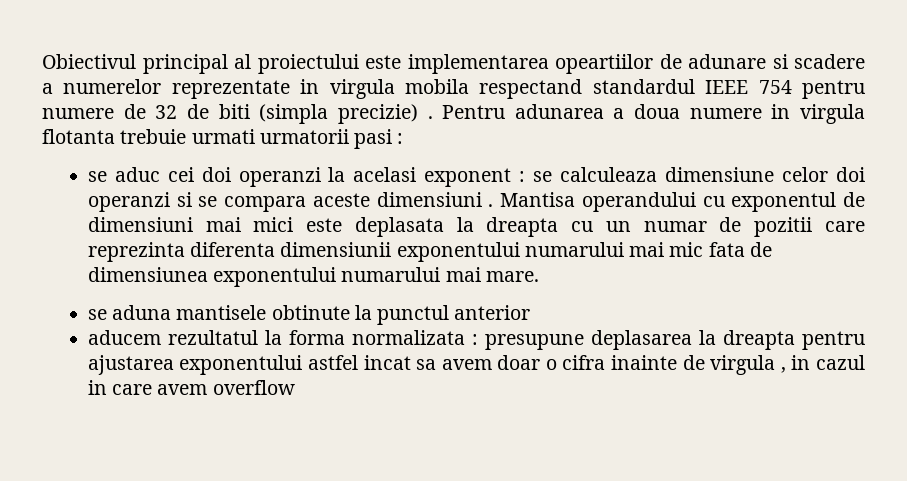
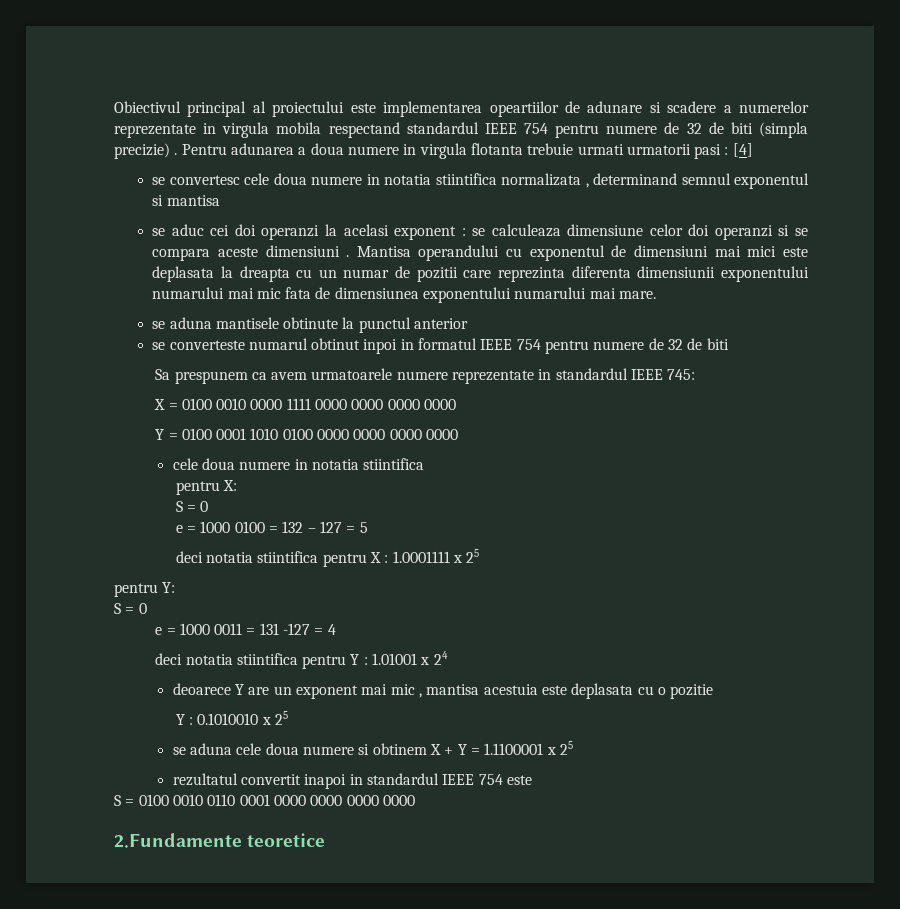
(404, 138) none -> [732,143,753,157] [152,173,810,189] [152,195,220,206] [4] // se convertesc cele doua numere in notatia stiintifica normalizata , determinand semnul exponentul si mantisa
[87,330,865,350] [87,355,865,375] [87,380,295,395] aducem rezultatul la forma normalizata : presupune deplasarea la dreapta pentru ajustarea exponentului astfel incat sa avem doar o cifra inainte de virgula , in cazul in care avem overflow -> [152,338,729,354] [155,368,696,384] [154,398,457,410] [155,428,459,440] [172,458,425,470] [175,480,238,495] [175,501,209,512] [175,521,368,533] [175,549,480,567] [114,582,176,597] [114,603,147,614] [155,623,336,635] [155,651,448,669] [172,683,714,699] [175,711,289,725] [172,741,573,755] [172,773,533,789] [114,794,415,806] [114,833,326,848] se converteste numarul obtinut inpoi in formatul IEEE 754 pentru numere de 32 de biti // Sa prespunem ca avem urmatoarele numere reprezentate in standardul IEEE 745: // X = 0100 0010 0000 1111 0000 0000 0000 0000 // Y = 0100 0001 1010 0100 0000 0000 0000 0000 // cele doua numere in notatia stiintifica // pentru X: // S = 0 // e = 1000 0100 = 132 – 127 = 5 // deci notatia stiintifica pentru X : 1.0001111 x 25 // pentru Y: // S = 0 // e = 1000 0011 = 131 -127 = 4 // deci notatia stiintifica pentru Y : 1.01001 x 24 // deoarece Y are un exponent mai mic , mantisa acestuia este deplasata cu o pozitie // Y : 0.1010010 x 25 // se aduna cele doua numere si obtinem X + Y = 1.1100001 x 25 // rezultatul convertit inapoi in standardul IEEE 754 este // S = 0100 0010 0110 0001 0000 0000 0000 0000 // 2.Fundamente teoretice

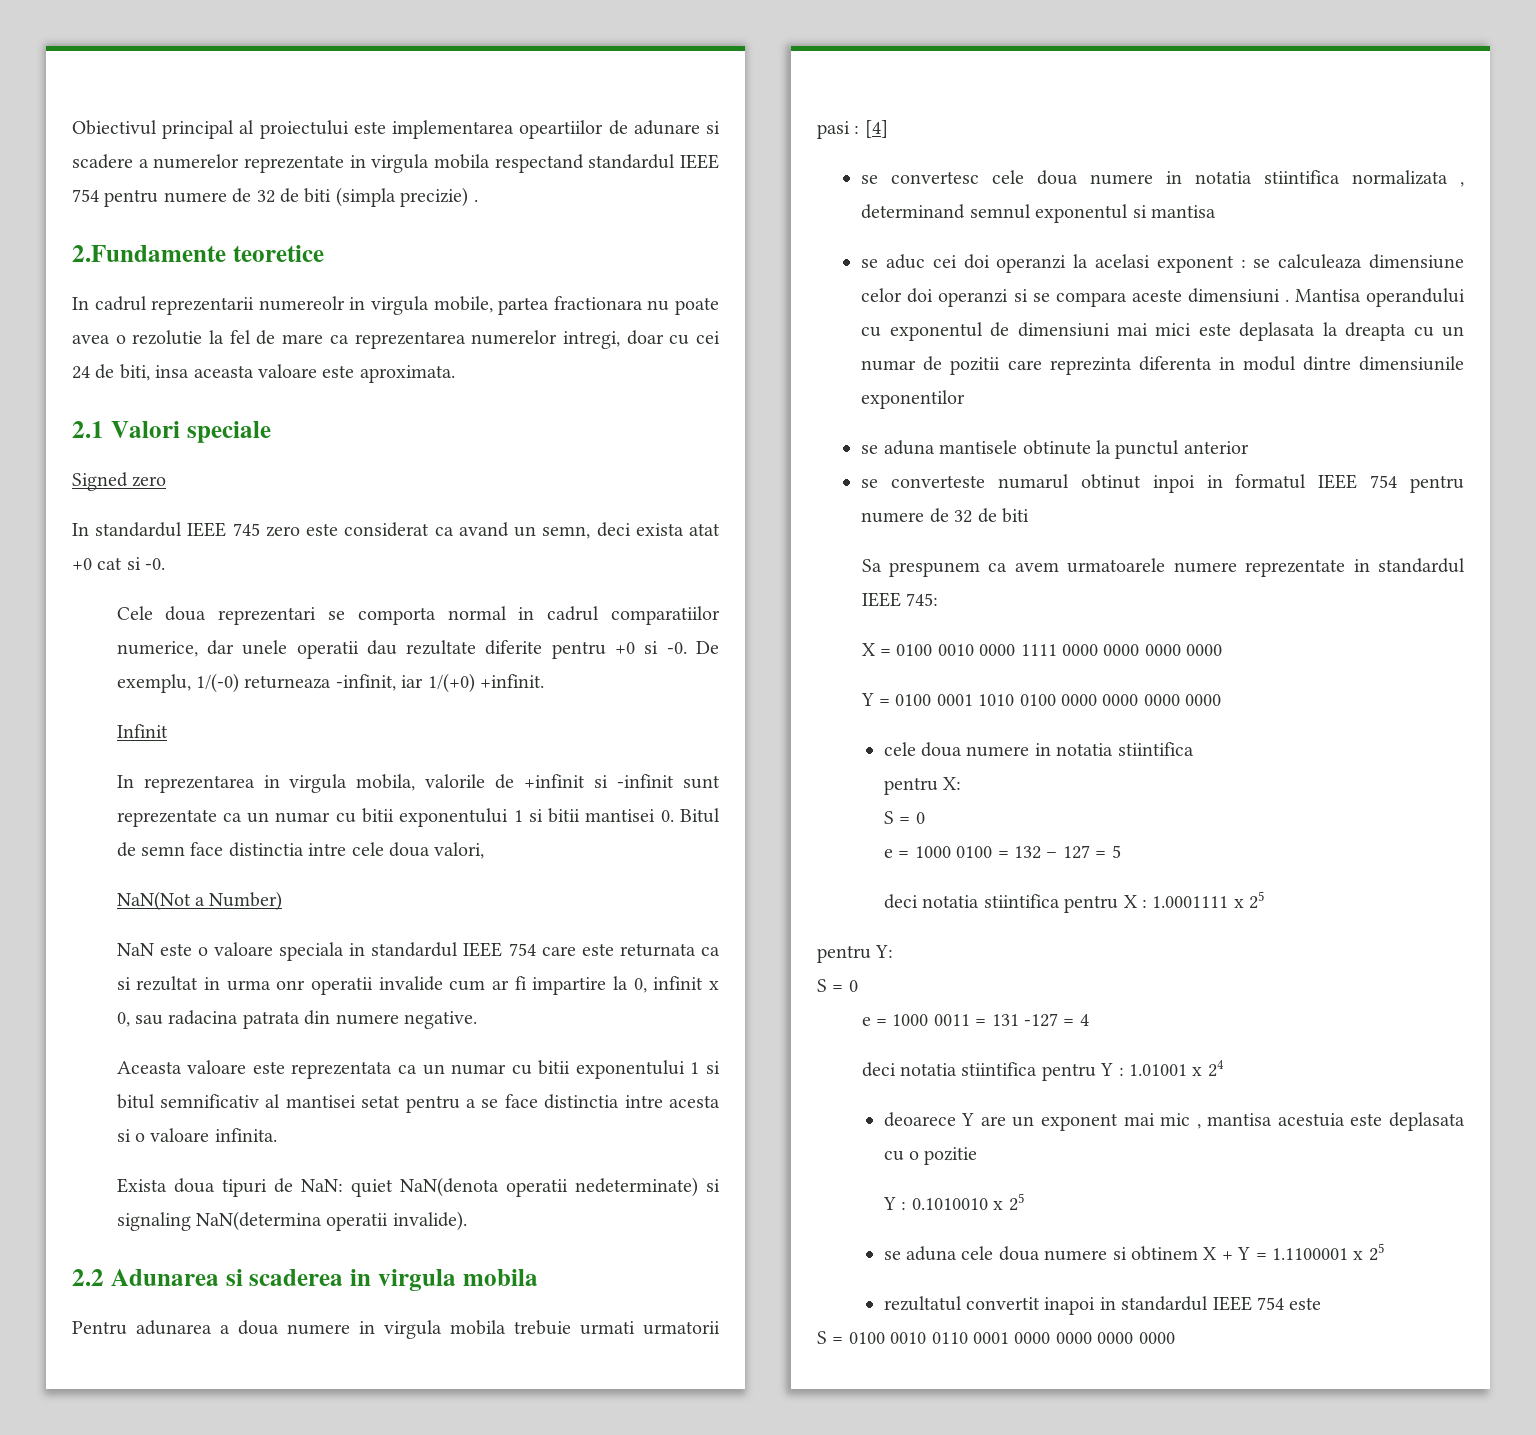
(178, 154) none -> [72,245,324,262] [72,296,720,315] [72,330,720,349] [72,364,455,383] [72,421,271,443] [72,472,167,491] [72,522,721,539] [72,557,166,570] [116,606,720,625] [116,640,720,659] [116,673,545,693] [116,724,168,738] [116,774,720,793] [116,808,720,827] [116,842,485,859] [116,891,283,911] [116,942,720,961] [116,976,720,995] [116,1010,478,1029] [116,1060,721,1079] [116,1094,720,1113] [116,1128,277,1142] [116,1177,721,1197] [116,1211,467,1231] [72,1269,538,1291] // 2.Fundamente teoretice // In cadrul reprezentarii numereolr in virgula mobile, partea fractionara nu poate avea o rezolutie la fel de mare ca reprezentarea numerelor intregi, doar cu cei 24 de biti, insa aceasta valoare este aproximata. // 2.1 Valori speciale // Signed zero // In standardul IEEE 745 zero este considerat ca avand un semn, deci exista atat +0 cat si -0. // Cele doua reprezentari se comporta normal in cadrul comparatiilor numerice, dar unele operatii dau rezultate diferite pentru +0 si -0. De exemplu, 1/(-0) returneaza -infinit, iar 1/(+0) +infinit. // Infinit // In reprezentarea in virgula mobila, valorile de +infinit si -infinit sunt reprezentate ca un numar cu bitii exponentului 1 si bitii mantisei 0. Bitul de semn face distinctia intre cele doua valori, // NaN(Not a Number) // NaN este o valoare speciala in standardul IEEE 754 care este returnata ca si rezultat in urma onr operatii invalide cum ar fi impartire la 0, infinit x 0, sau radacina patrata din numere negative. // Aceasta valoare este reprezentata ca un numar cu bitii exponentului 1 si bitul semnificativ al mantisei setat pentru a se face distinctia intre acesta si o valoare infinita. // Exista doua tipuri de NaN: quiet NaN(denota operatii nedeterminate) si signaling NaN(determina operatii invalide). // 2.2 Adunarea si scaderea in virgula mobila //
[470,143,523,155] flotanta -> [450,1320,506,1335] mobila
[637,266,809,282] [152,287,657,303] dimensiunii exponentului numarului mai mic fata de dimensiunea exponentului numarului mai mare. -> [1218,356,1464,371] [861,390,966,409] in modul dintre dimensiunile exponentilor
[114,833,326,848] // 2.Fundamente teoretice -> (1175, 1338) none

